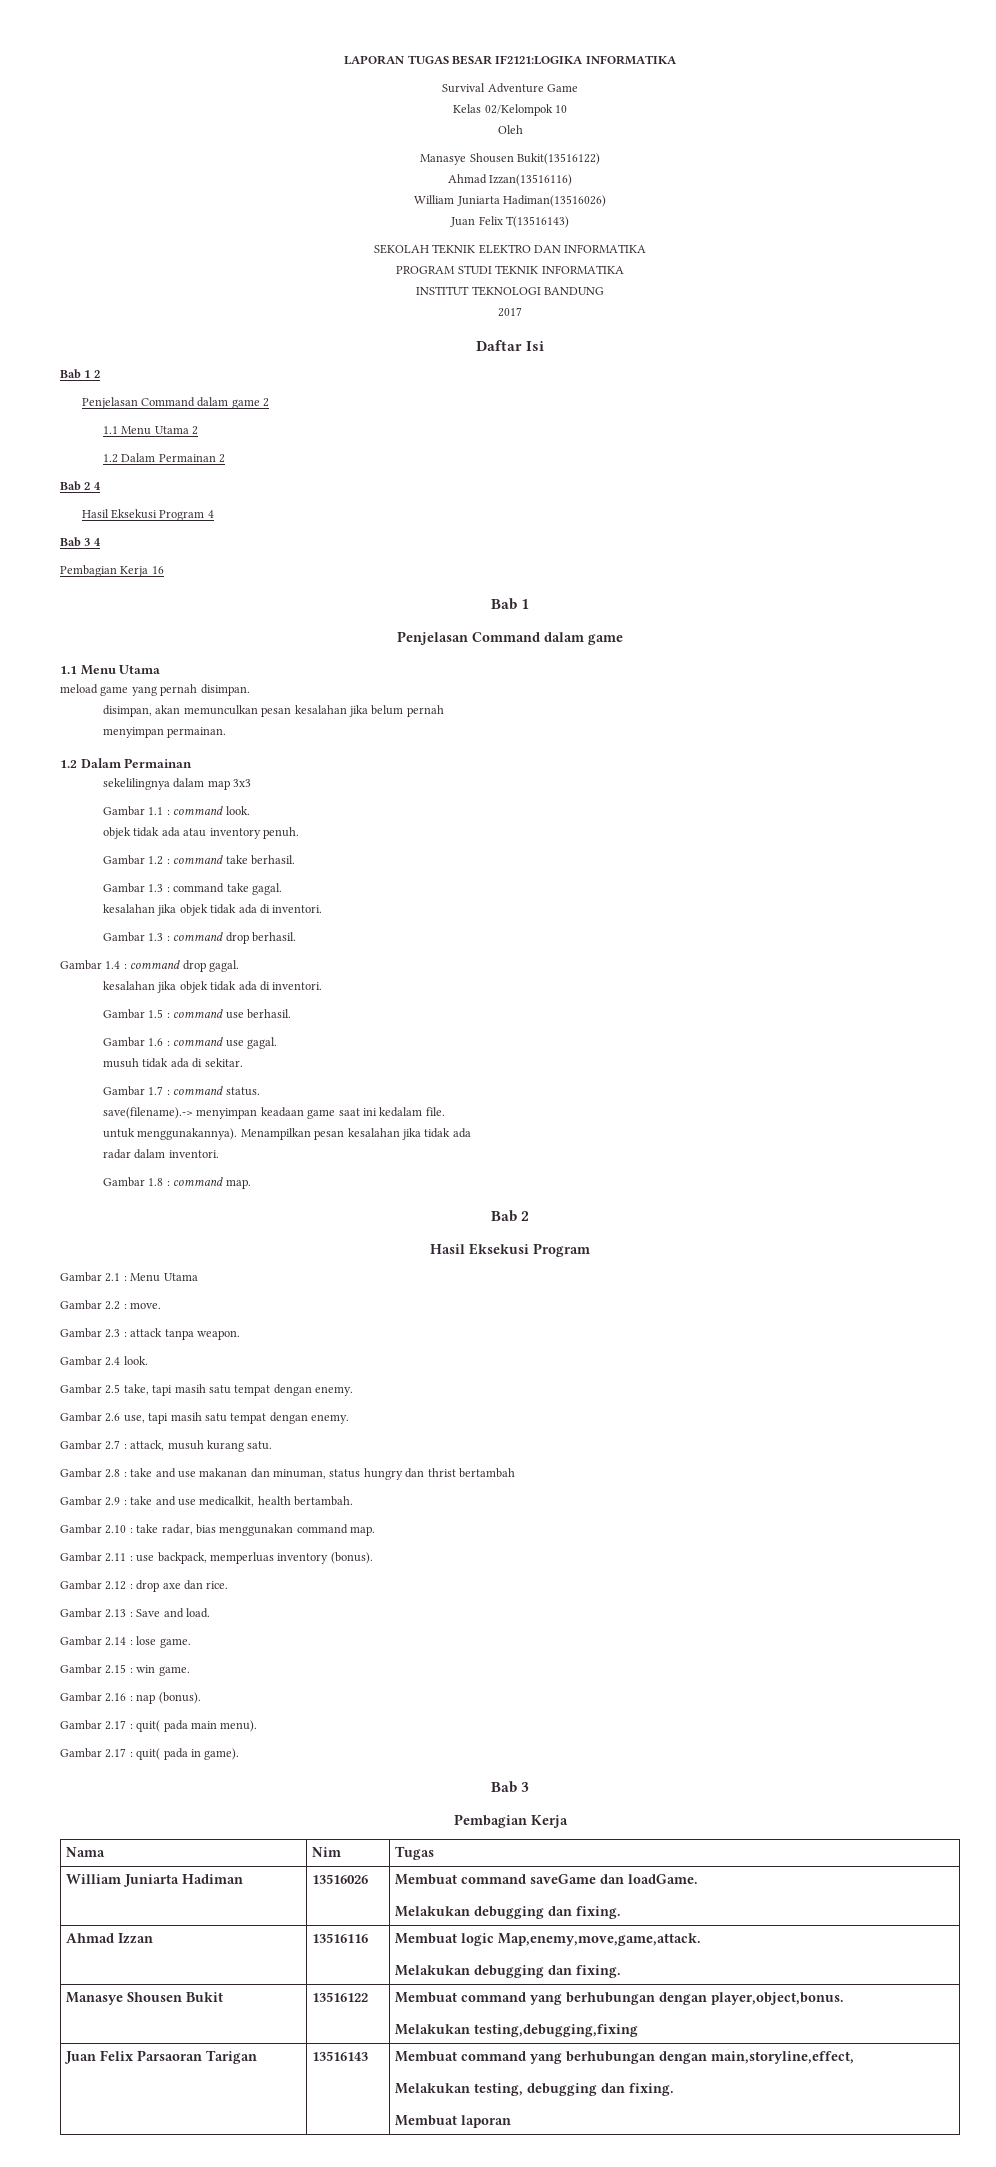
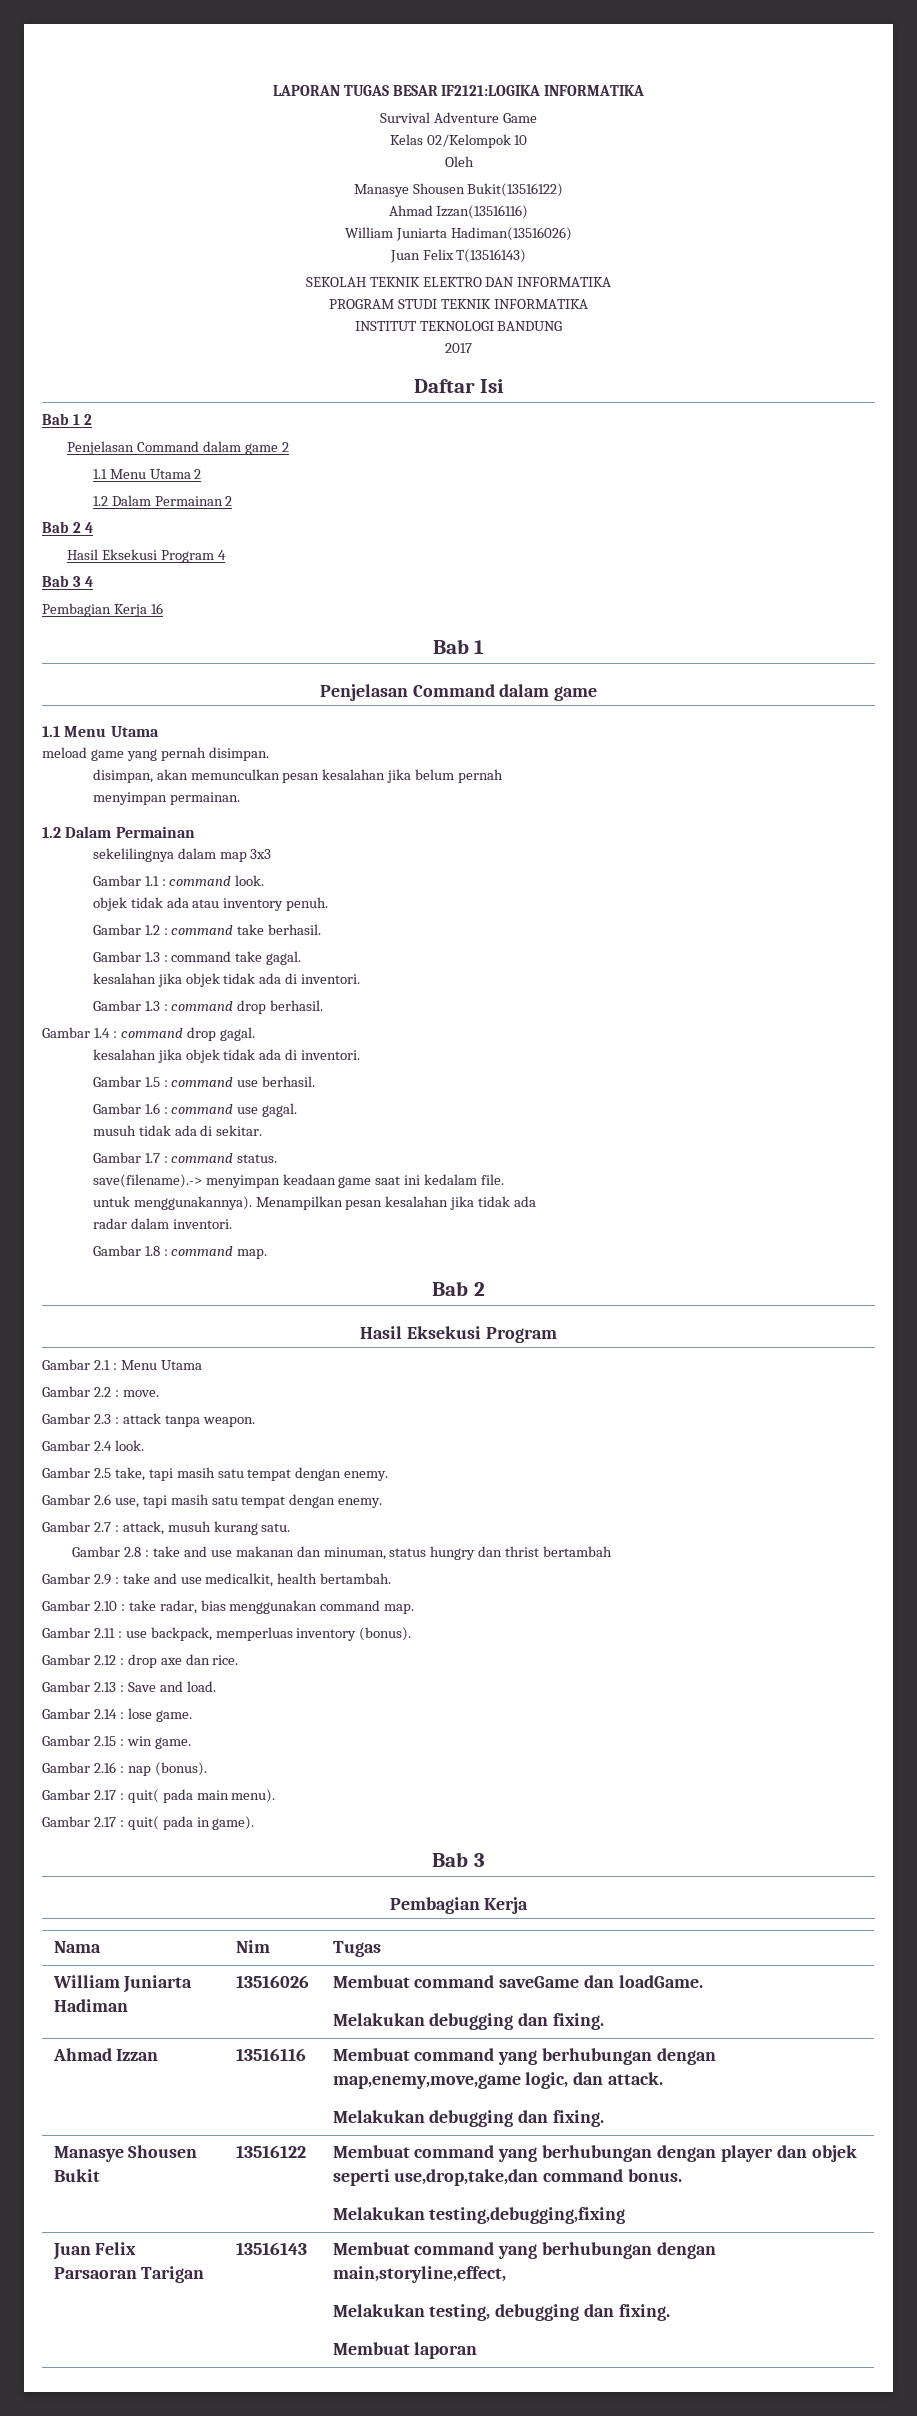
[460,1933,701,1946] logic Map,enemy,move,game,attack. -> [414,2048,716,2065] [332,2072,664,2089] command yang berhubungan dengan map,enemy,move,game logic, dan attack.
[710,1992,844,2005] player,object,bonus. -> [720,2145,857,2162] [332,2169,683,2186] player dan objek seperti use,drop,take,dan command bonus.

